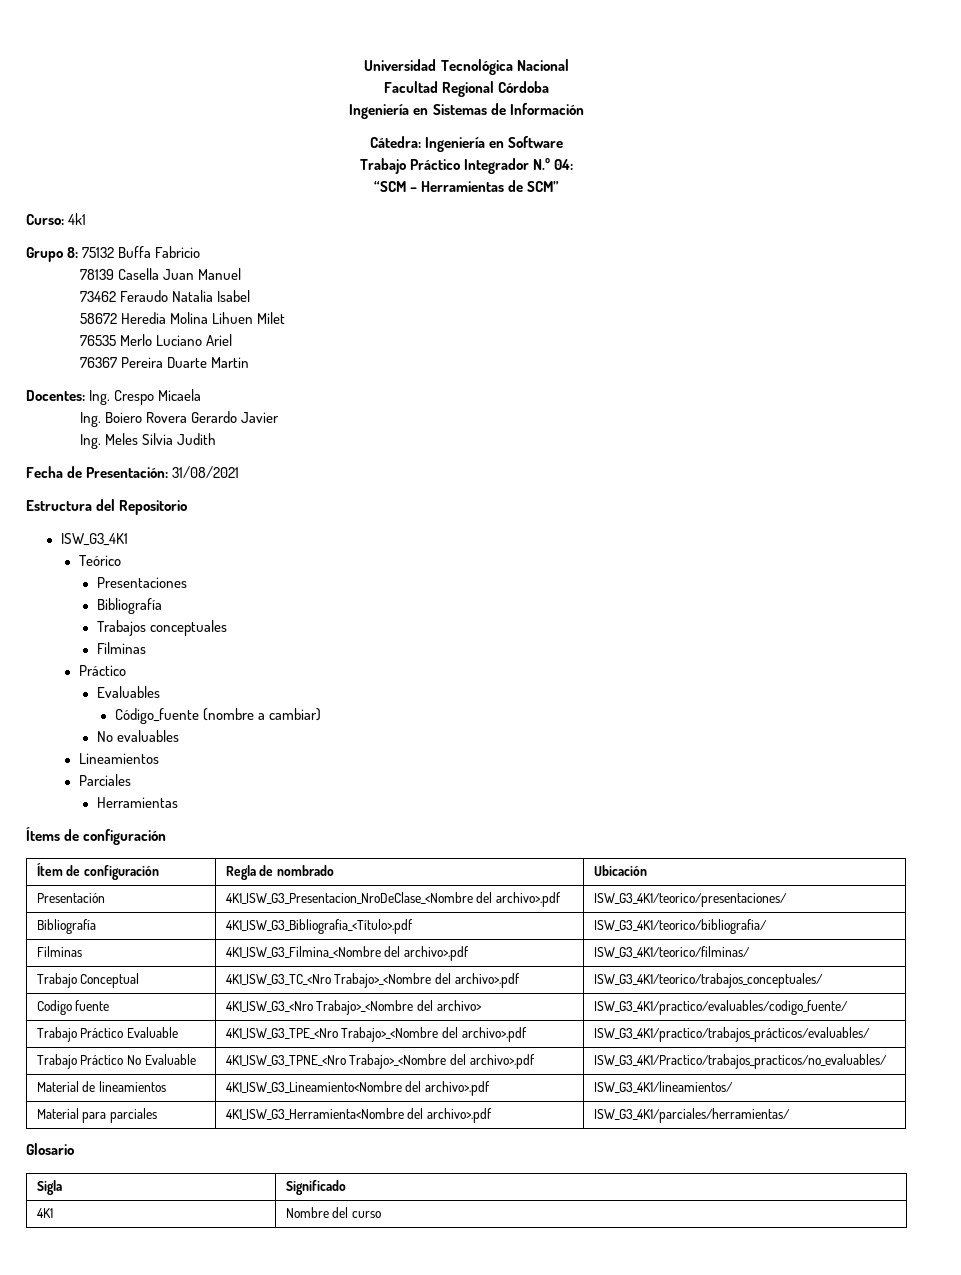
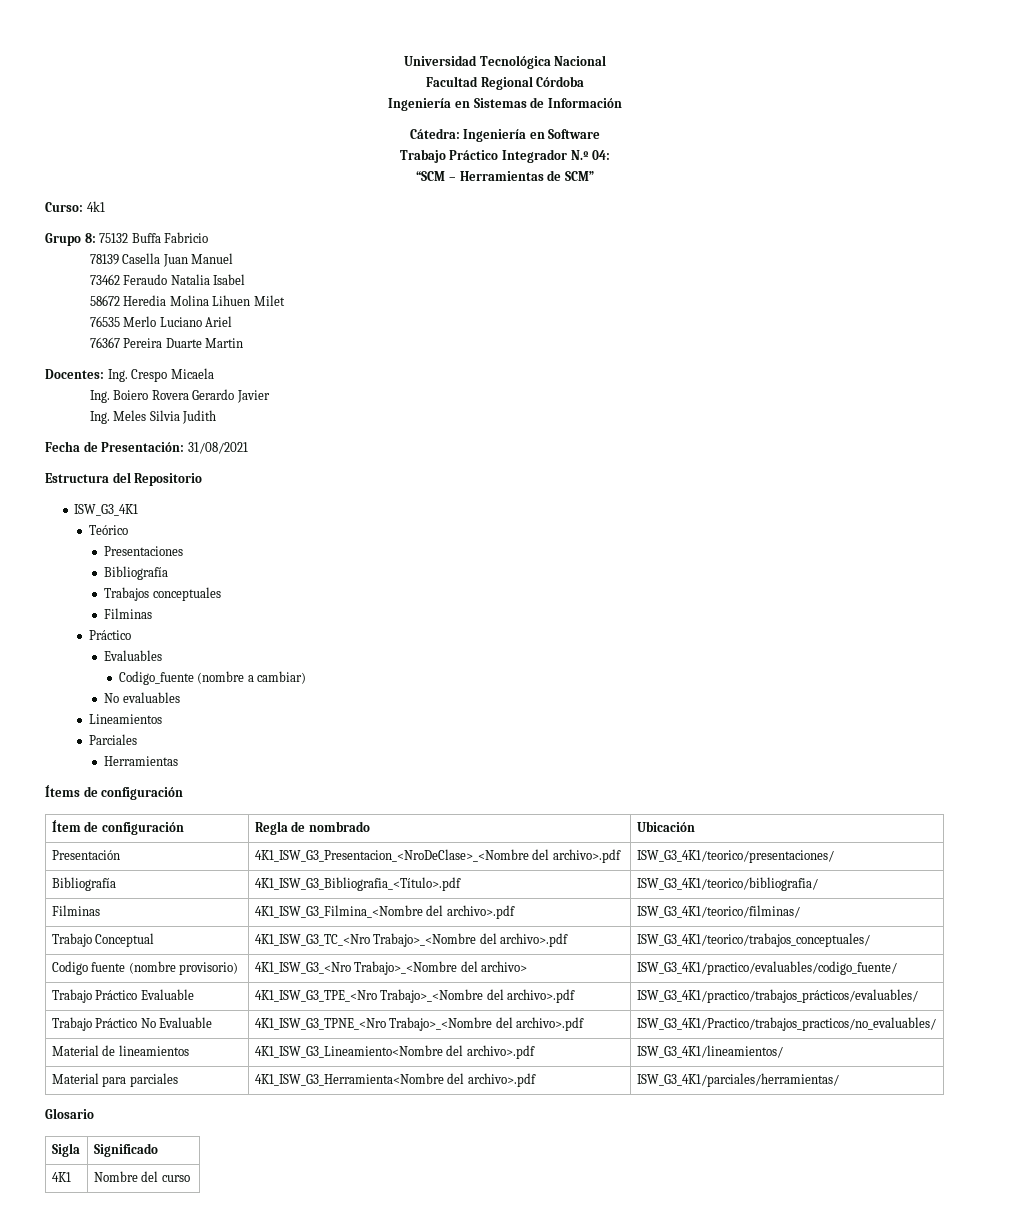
[114,708,199,724] Código_fuente -> [118,671,194,685] Codigo_fuente
[225,892,473,904] 4K1_ISW_G3_Presentacion_NroDeClase_<Nombre -> [254,849,529,862] 4K1_ISW_G3_Presentacion_<NroDeClase>_<Nombre
(110, 1005) none -> [128,961,239,975] (nombre provisorio)

